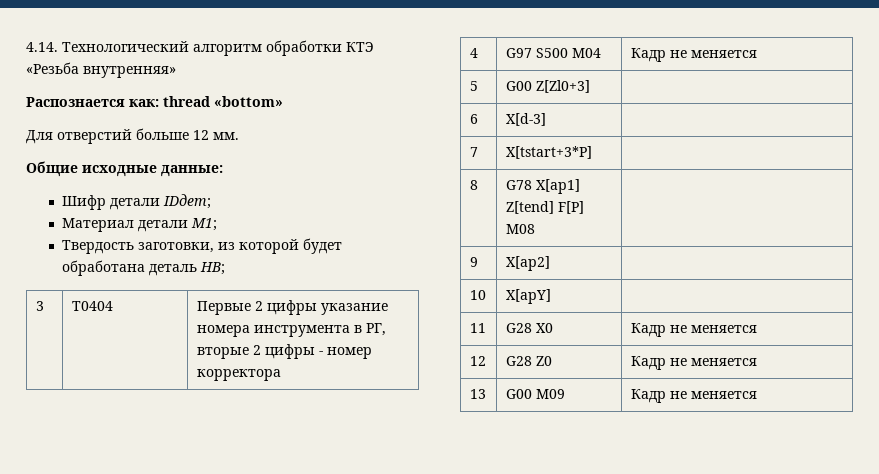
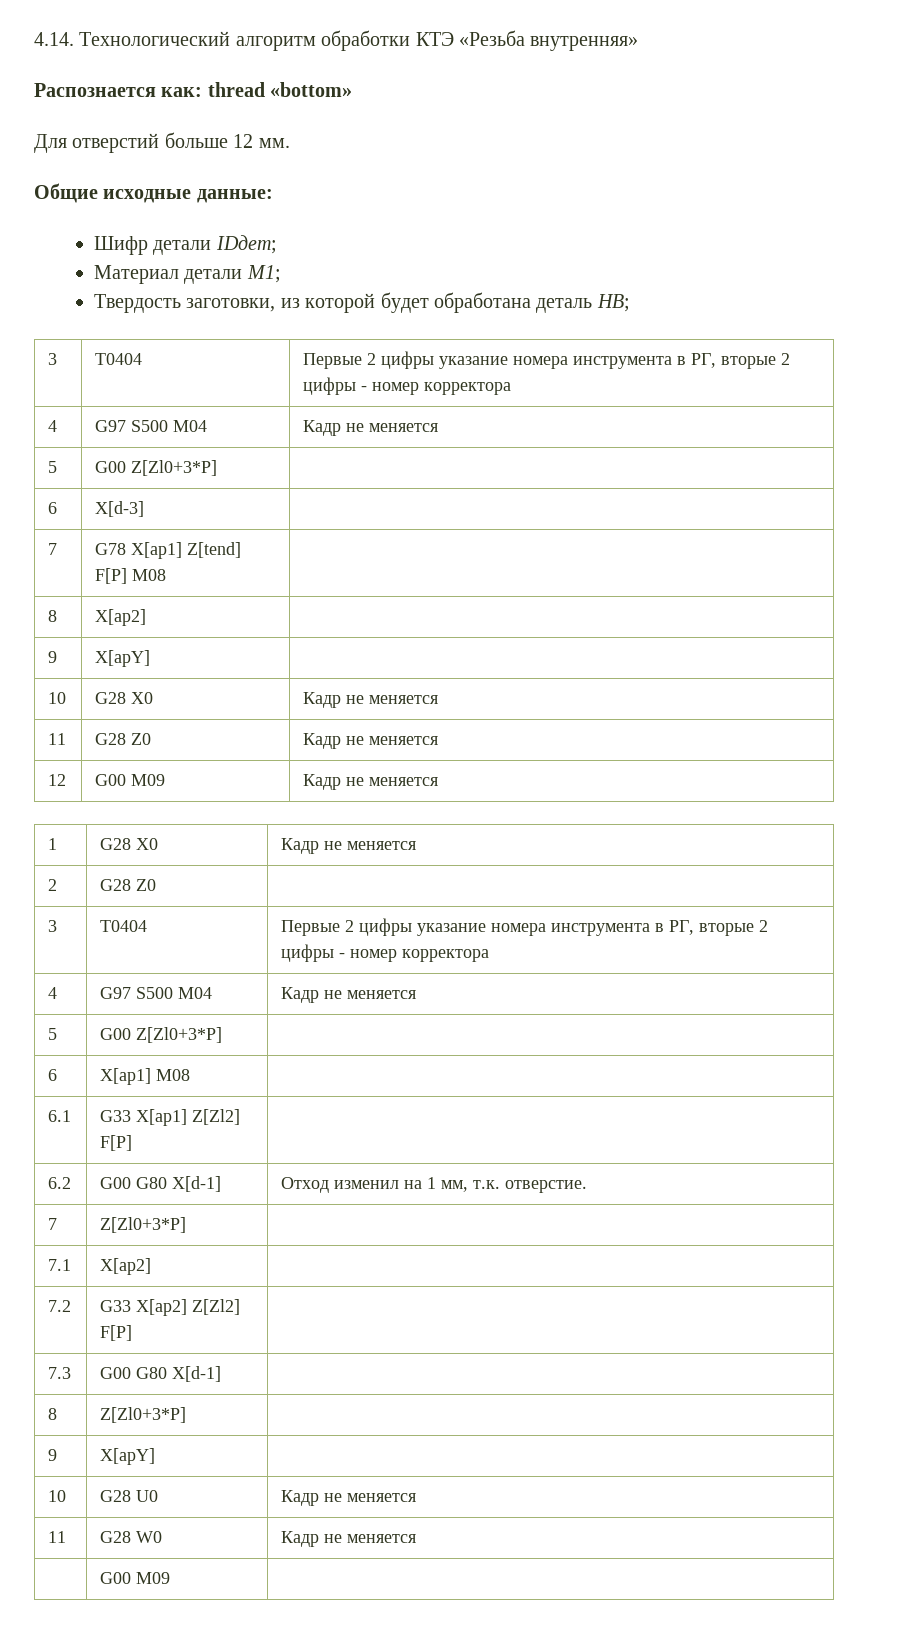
[535,80,590,93] Z[Zl0+3] -> [131,460,218,476] Z[Zl0+3*P]
[505,146,592,159] [469,180,478,190] | X[tstart+3*P] | // 8 -> (58, 549) none
[469,257,478,267] [505,256,550,271] [469,290,486,300] [505,289,551,304] [469,323,486,333] [505,323,553,333] [630,323,757,337] [469,356,486,366] 9 | X[ap2] | // 10 | X[apY] | // 11 | G28 X0 | Кадр не меняется // 12 -> [48,610,58,622] [95,609,147,626] [48,651,58,663] [95,650,151,667] [48,692,67,704] [95,692,154,704] [303,692,439,708] [48,733,67,745] 8 | X[ap2] | // 9 | X[apY] | // 10 | G28 X0 | Кадр не меняется // 11
[469,389,486,399] 13 -> [48,774,67,786] 12
(757, 395) none -> [48,838,58,850] [100,838,159,850] [281,838,417,854] [48,879,58,891] [100,879,157,891] [48,920,58,932] [100,920,148,932] [281,918,769,936] [281,944,490,962] [48,987,58,999] [100,987,213,999] [281,987,417,1003] [48,1028,58,1040] [100,1027,223,1043] [48,1069,58,1081] [100,1068,191,1085] [48,1110,72,1122] [100,1109,241,1126] [100,1135,133,1151] [48,1177,72,1189] [100,1176,222,1192] [281,1177,588,1193] [48,1218,58,1230] [100,1217,187,1233] [48,1259,72,1271] [100,1258,152,1275] [48,1300,72,1312] [100,1299,241,1316] [100,1325,133,1341] [48,1367,72,1379] [100,1366,222,1382] [48,1408,58,1420] [100,1407,187,1423] [48,1449,58,1461] [100,1448,156,1465] [48,1490,67,1502] [100,1490,159,1502] [281,1490,417,1506] [48,1531,67,1543] [100,1531,163,1543] [281,1531,417,1547] [100,1572,171,1584] // 1 | G28 X0 | Кадр не меняется // 2 | G28 Z0 | // 3 | T0404 | Первые 2 цифры указание номера инструмента в РГ, вторые 2 цифры - номер корректора // 4 | G97 S500 M04 | Кадр не меняется // 5 | G00 Z[Zl0+3*P] | // 6 | X[ap1] M08 | // 6.1 | G33 X[ap1] Z[Zl2] F[P] | // 6.2 | G00 G80 X[d-1] | Отход изменил на 1 мм, т.к. отверстие. // 7 | Z[Zl0+3*P] | // 7.1 | X[ap2] | // 7.2 | G33 X[ap2] Z[Zl2] F[P] | // 7.3 | G00 G80 X[d-1] | // 8 | Z[Zl0+3*P] | // 9 | X[apY] | // 10 | G28 U0 | Кадр не меняется // 11 | G28 W0 | Кадр не меняется // | G00 M09 |

